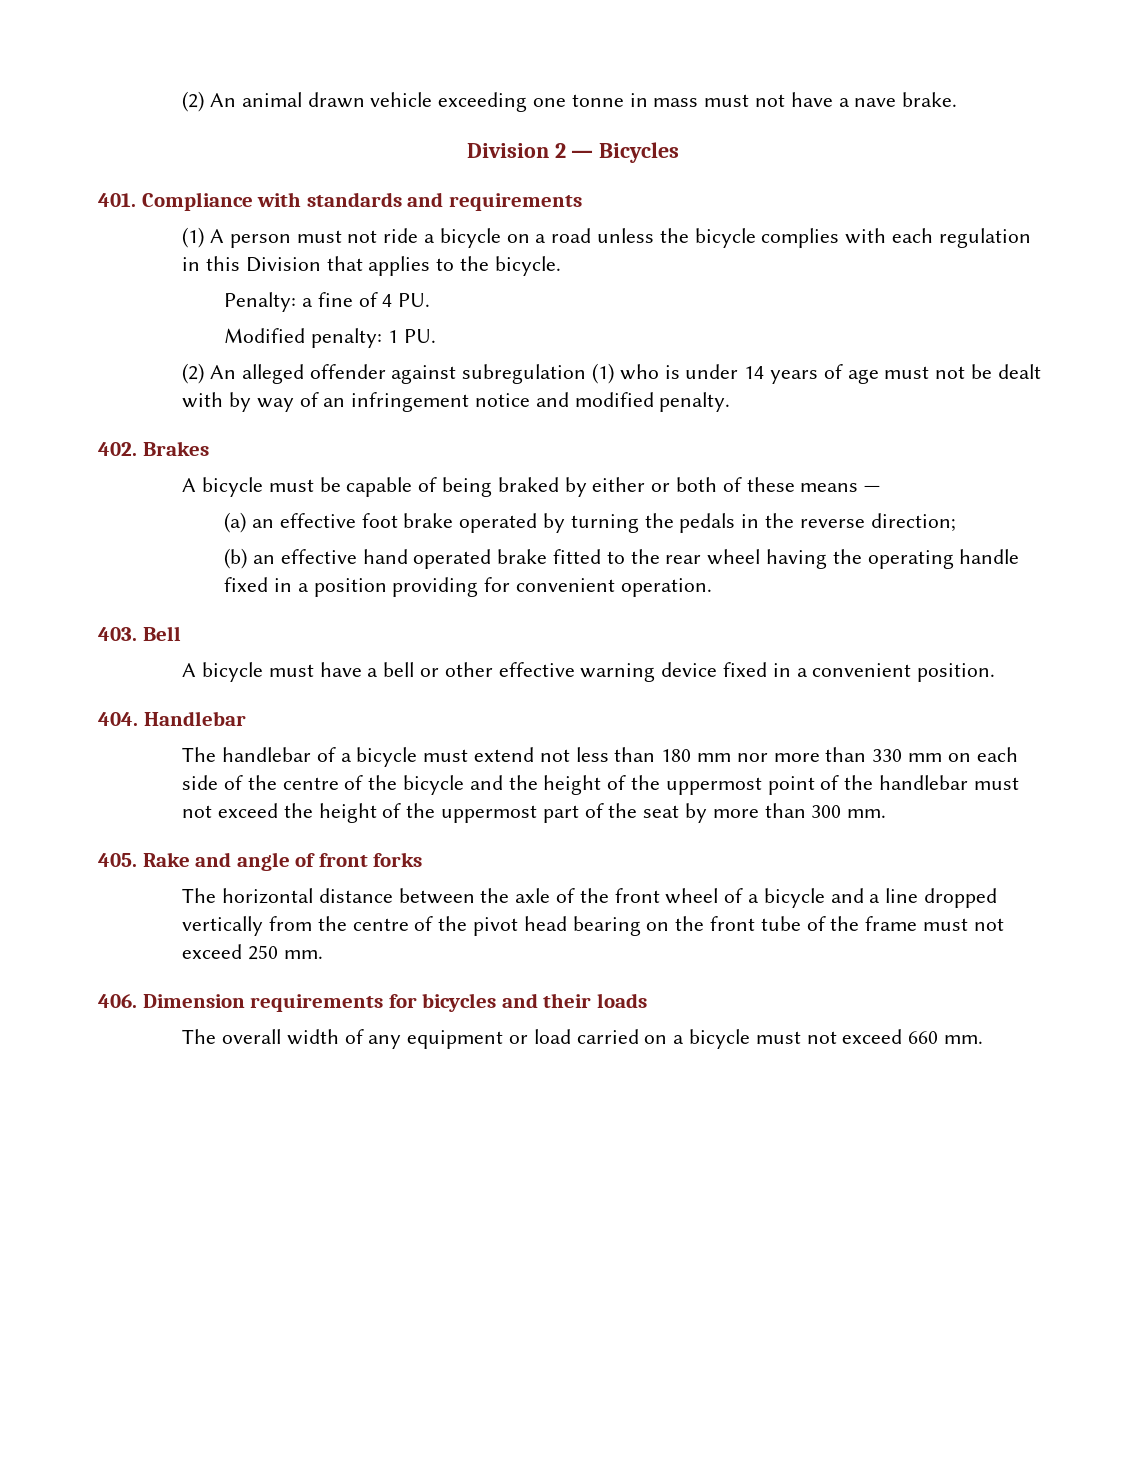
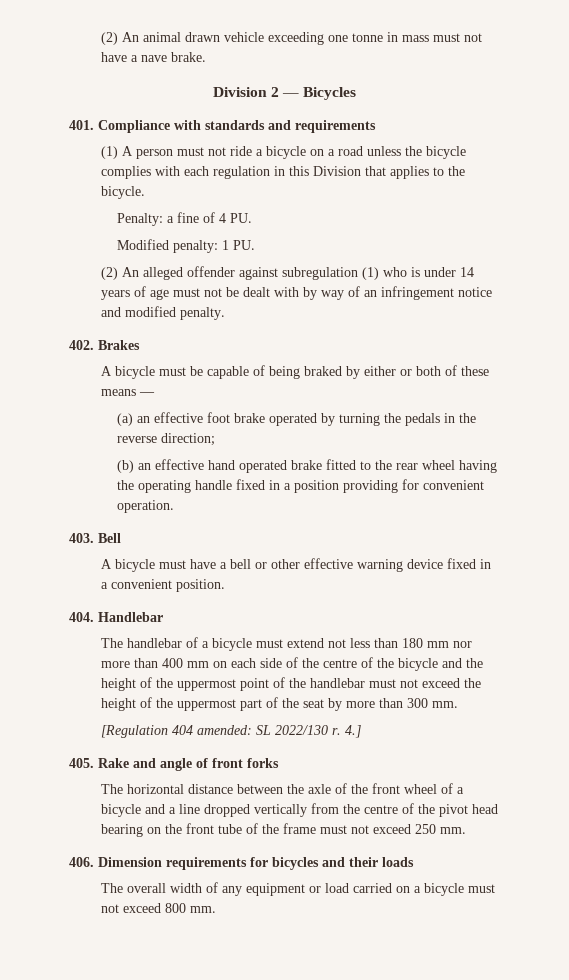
[872,749,903,762] 330 -> [161,658,183,668] 400
(887, 813) none -> [100,725,361,738] // [Regulation 404 amended: SL 2022/130 r. 4.]
[908,1031,939,1044] 660 -> [164,903,186,913] 800

